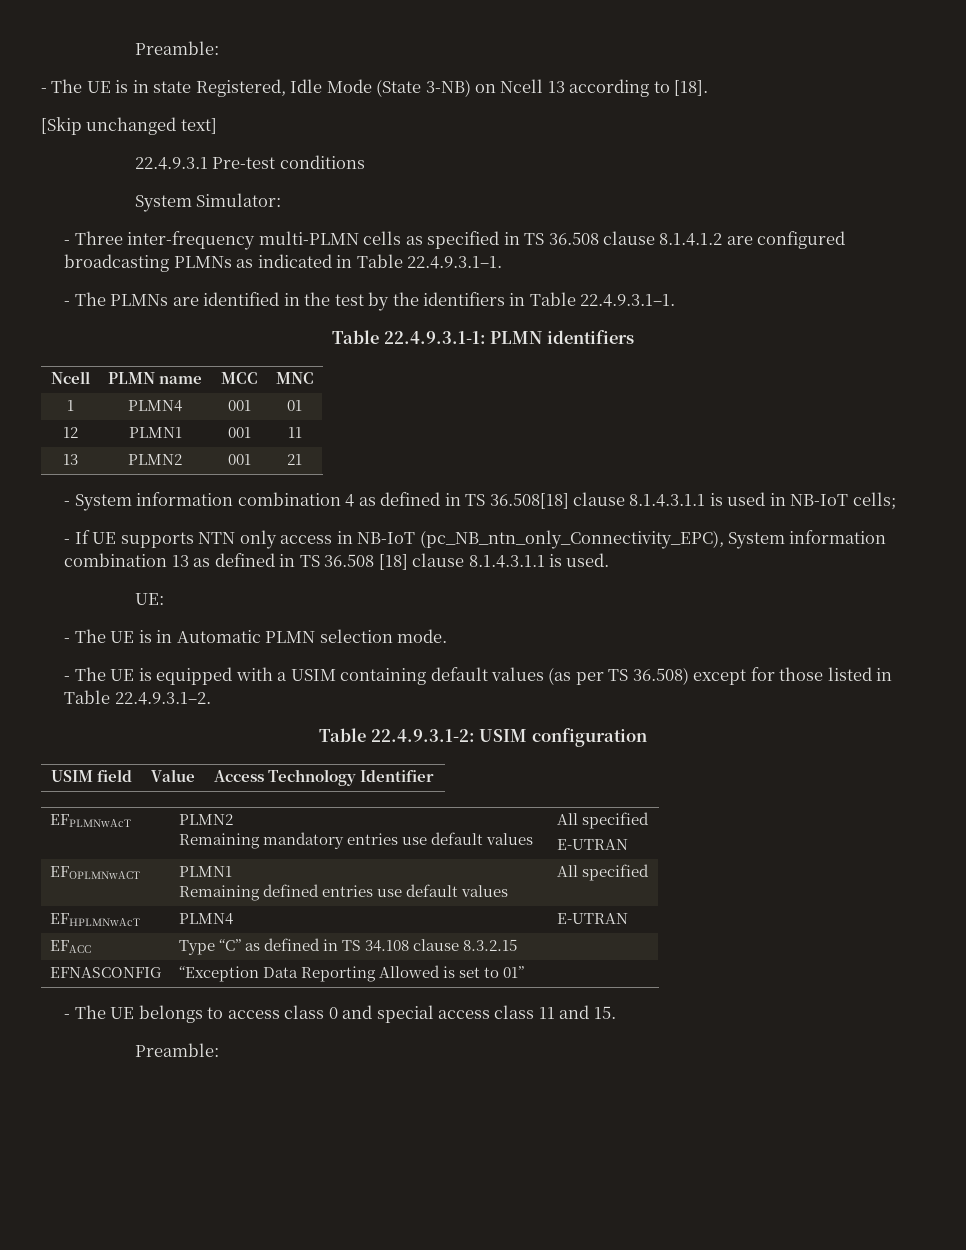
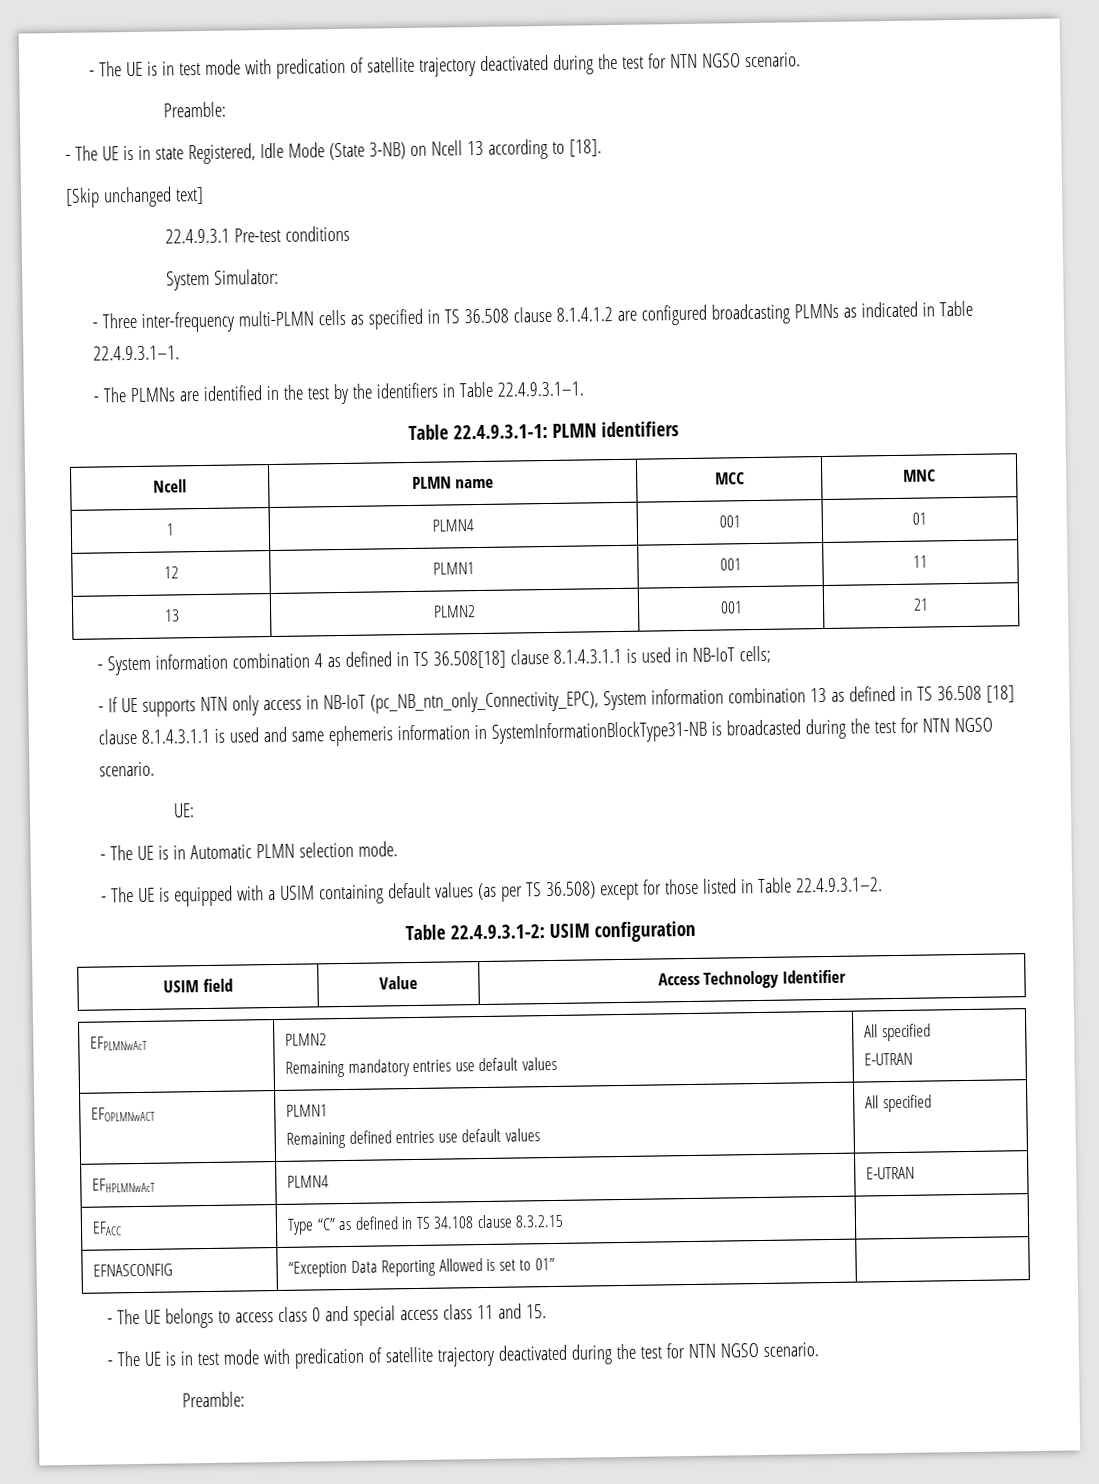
(134, 48) none -> [88,52,801,79] - The UE is in test mode with predication of satellite trajectory deactivated during the test for NTN NGSO scenario. //
[566,553,610,567] used. -> [228,717,993,747] [98,761,155,777] used and same ephemeris information in SystemInformationBlockType31-NB is broadcasted during the test for NTN NGSO scenario.
(616, 1012) none -> [106,1342,819,1369] // - The UE is in test mode with predication of satellite trajectory deactivated during the test for NTN NGSO scenario.

